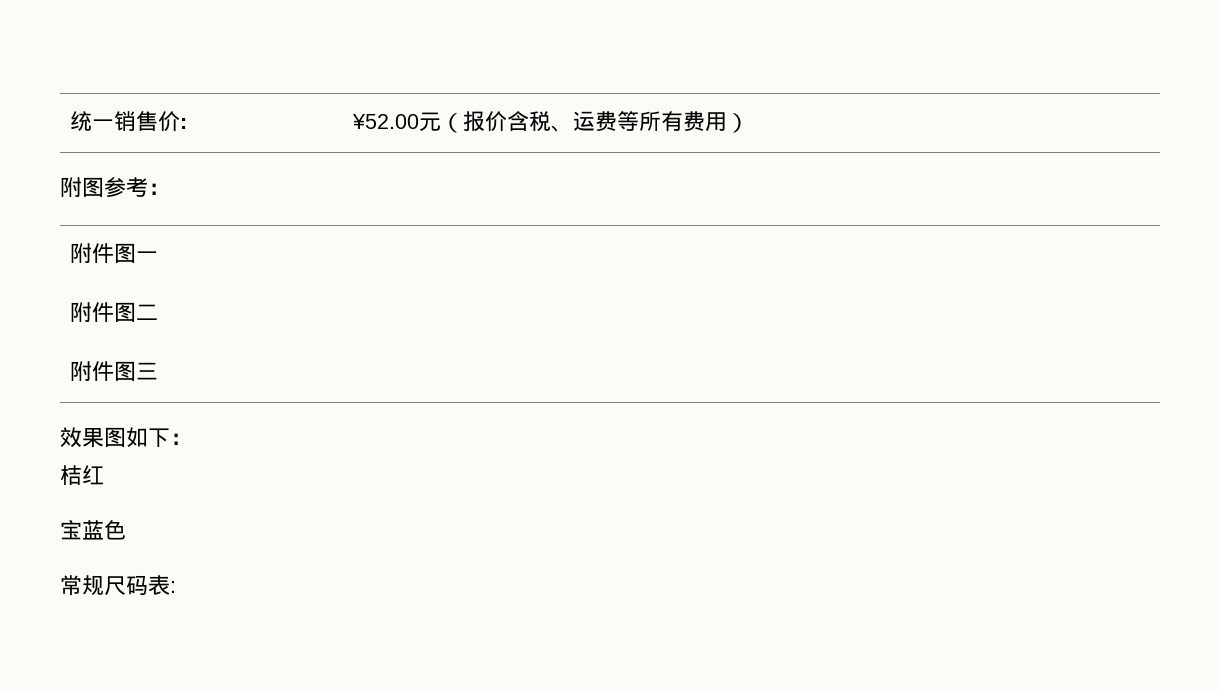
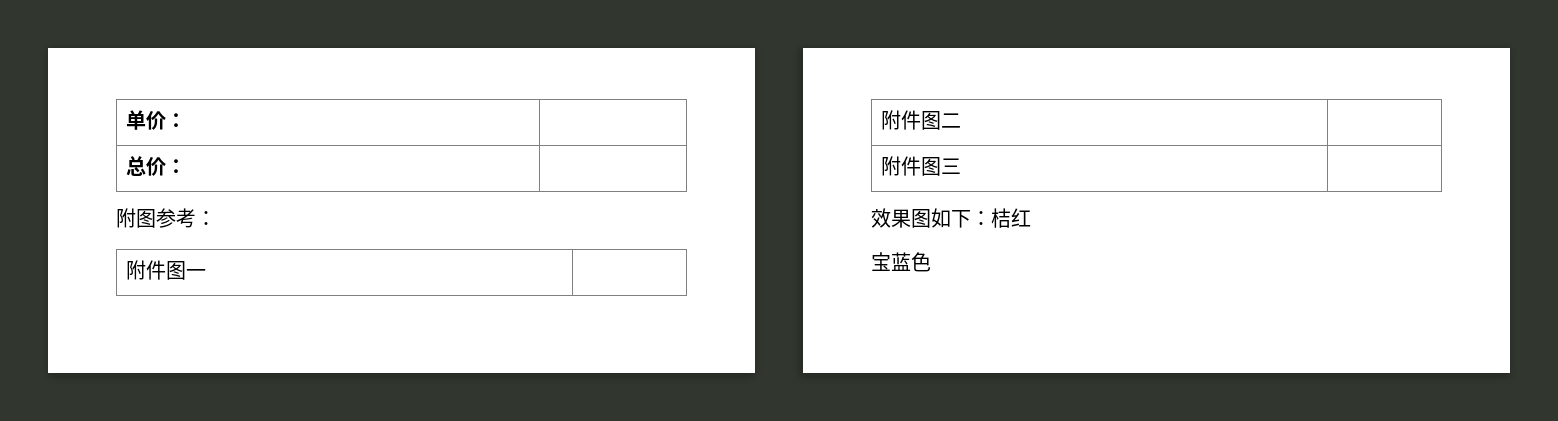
[70,111,188,132] [352,111,750,133] 统一销售价: | ¥52.00元（报价含税、运费等所有费用） -> [126,110,187,130] [126,156,187,176] 单价： | // 总价： |
(192, 439) // -> (991, 218) none
[60,575,176,596] // 常规尺码表: -> (931, 262) none

